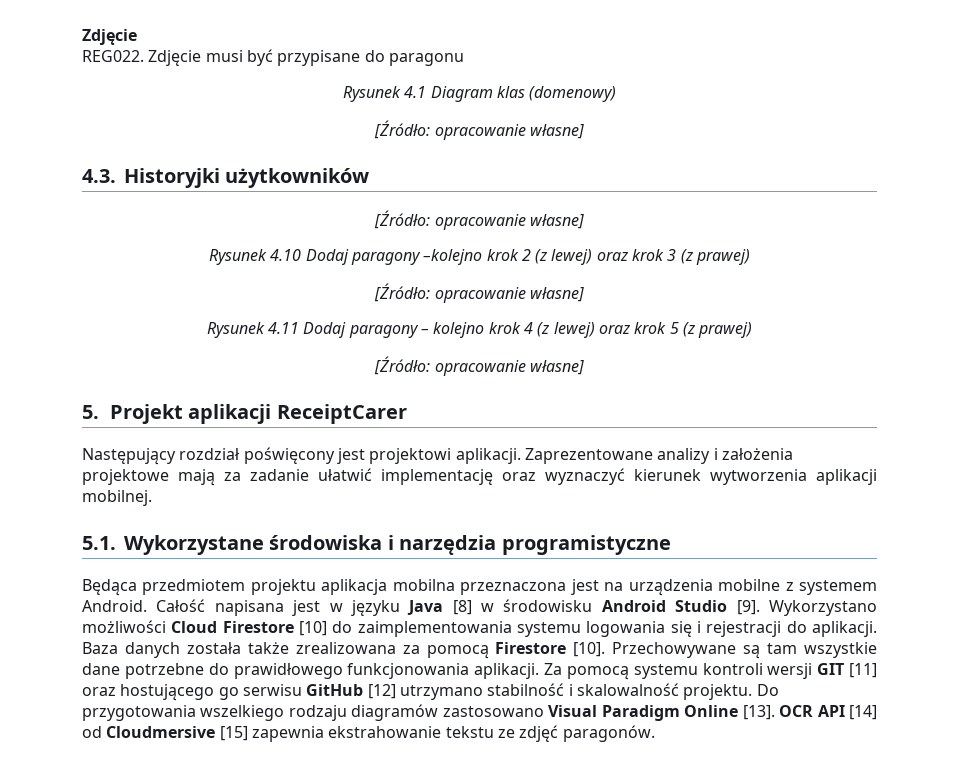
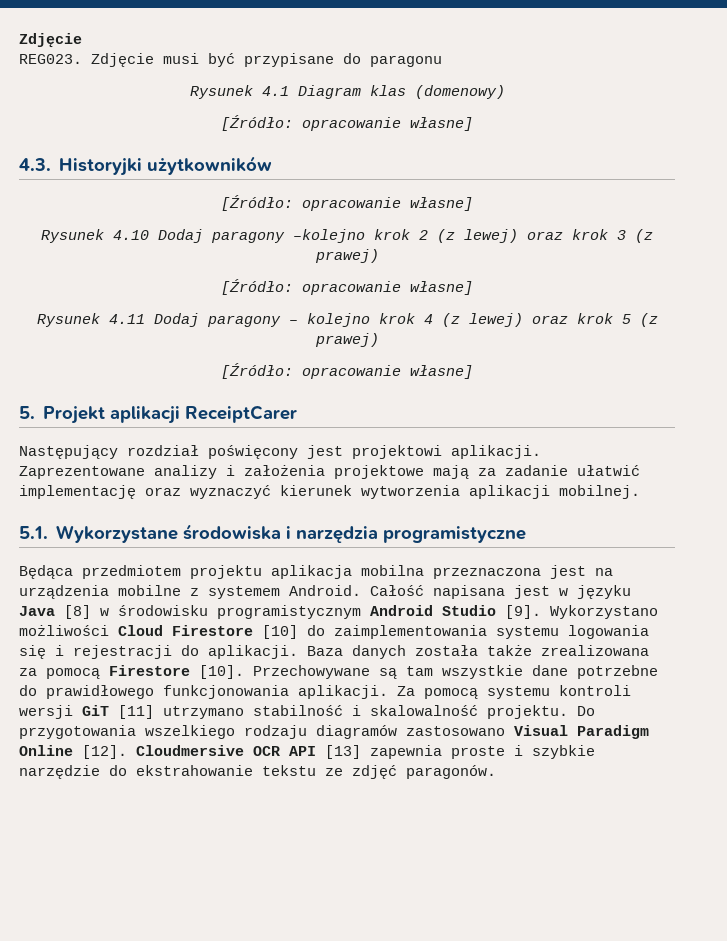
[82,50,144,62] REG022. -> [19,54,82,64] REG023.
(593, 605) none -> [217,605,361,619] programistycznym
[817,663,878,678] [82,684,396,701] GIT [11] oraz hostującego go serwisu GitHub [12] -> [82,705,154,719] GiT [11]
[742,705,878,720] [82,726,324,742] [13]. OCR API [14] od Cloudmersive [15] zapewnia -> [82,745,595,759] [19,765,127,779] [12]. Cloudmersive OCR API [13] zapewnia proste i szybkie narzędzie do

